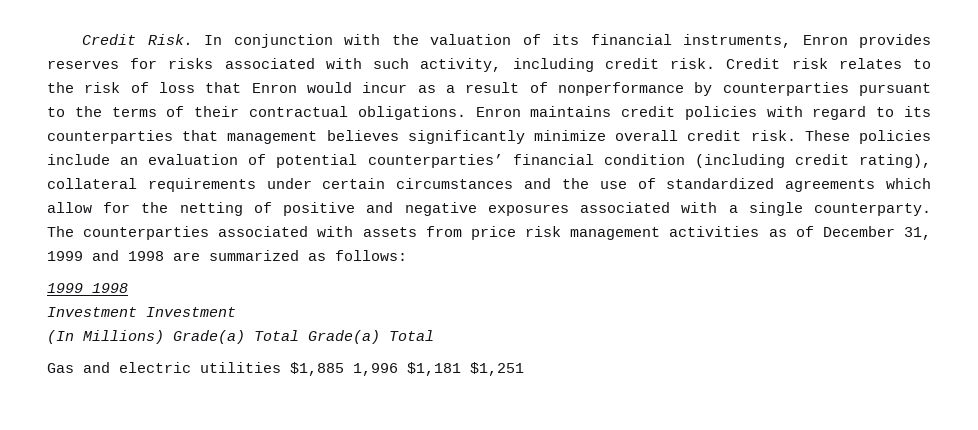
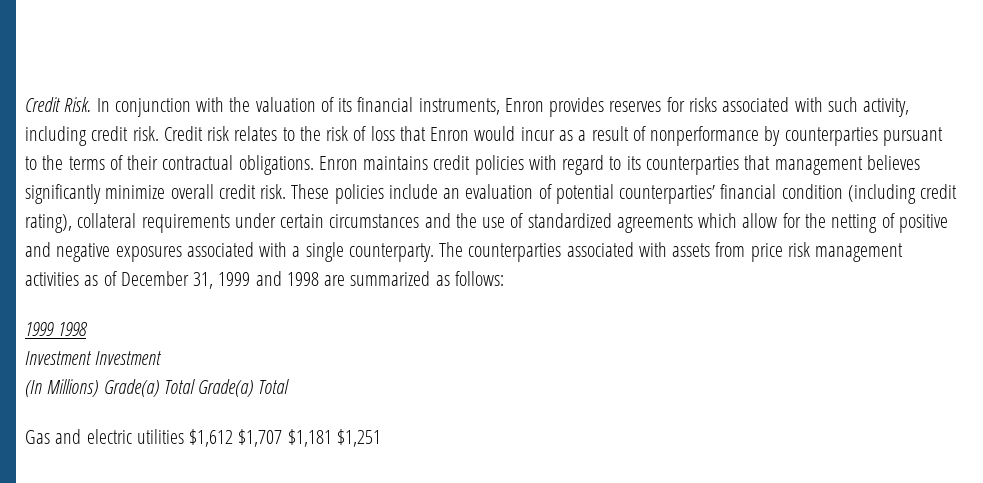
[290,362,398,376] $1,885 1,996 -> [189,429,283,447] $1,612 $1,707

